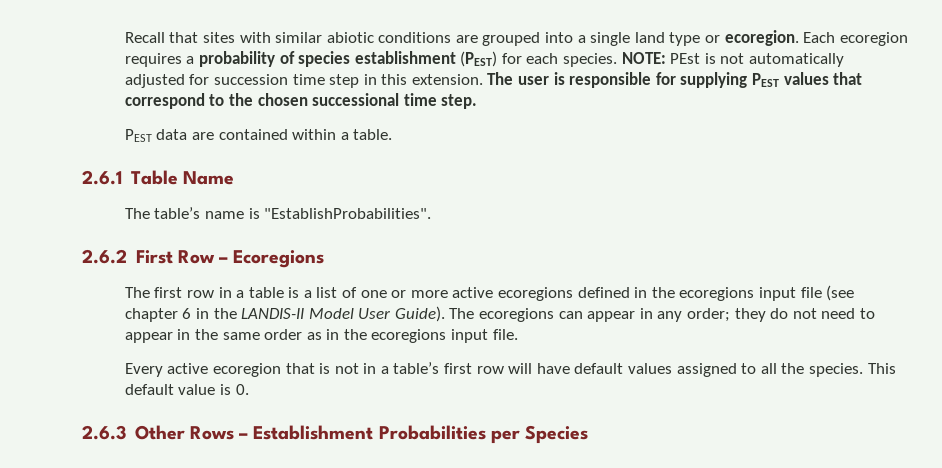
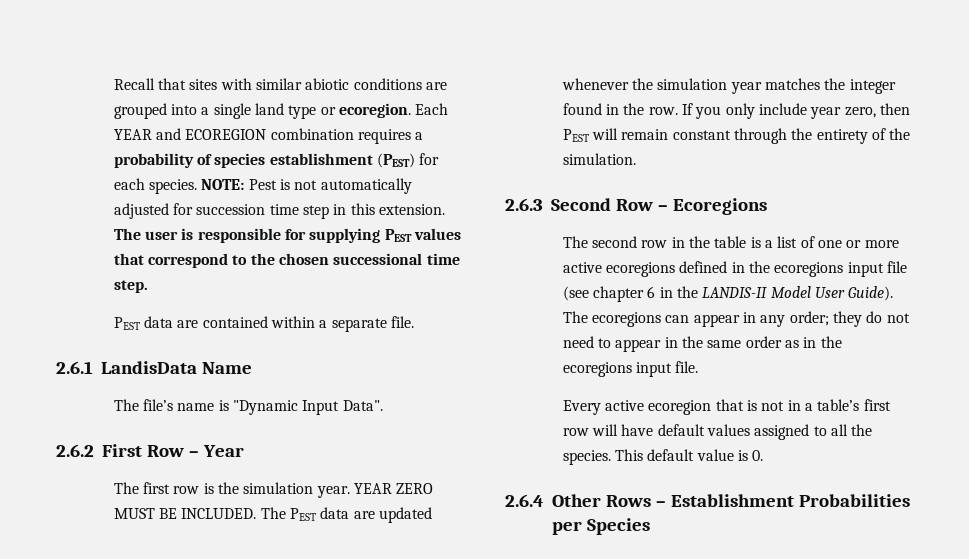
[839,32,908,46] ecoregion -> [113,128,354,140] YEAR and ECOREGION combination
[670,53,701,64] PEst -> [248,179,277,190] Pest
[353,129,393,140] table. -> [331,316,414,332] separate file.
[130,170,178,185] Table -> [101,361,197,374] LandisData
[154,207,201,219] table’s -> [143,399,174,411] file’s
[264,208,432,219] "EstablishProbabilities". -> [233,400,383,415] "Dynamic Input Data".
[233,250,325,268] Ecoregions -> [202,445,244,457] Year
[218,287,245,298] in a -> [203,482,434,498] [113,507,432,523] [561,78,896,94] [562,103,910,119] [562,128,911,144] [562,153,636,165] [505,198,767,215] [562,236,711,248] is the simulation year. YEAR ZERO MUST BE INCLUDED. The PEST data are updated whenever the simulation year matches the integer found in the row. If you only include year zero, then PEST will remain constant through the entirety of the simulation. // 2.6.3 Second Row – Ecoregions // The second row in the
[82,425,126,440] 2.6.3 -> [505,494,544,507] 2.6.4

